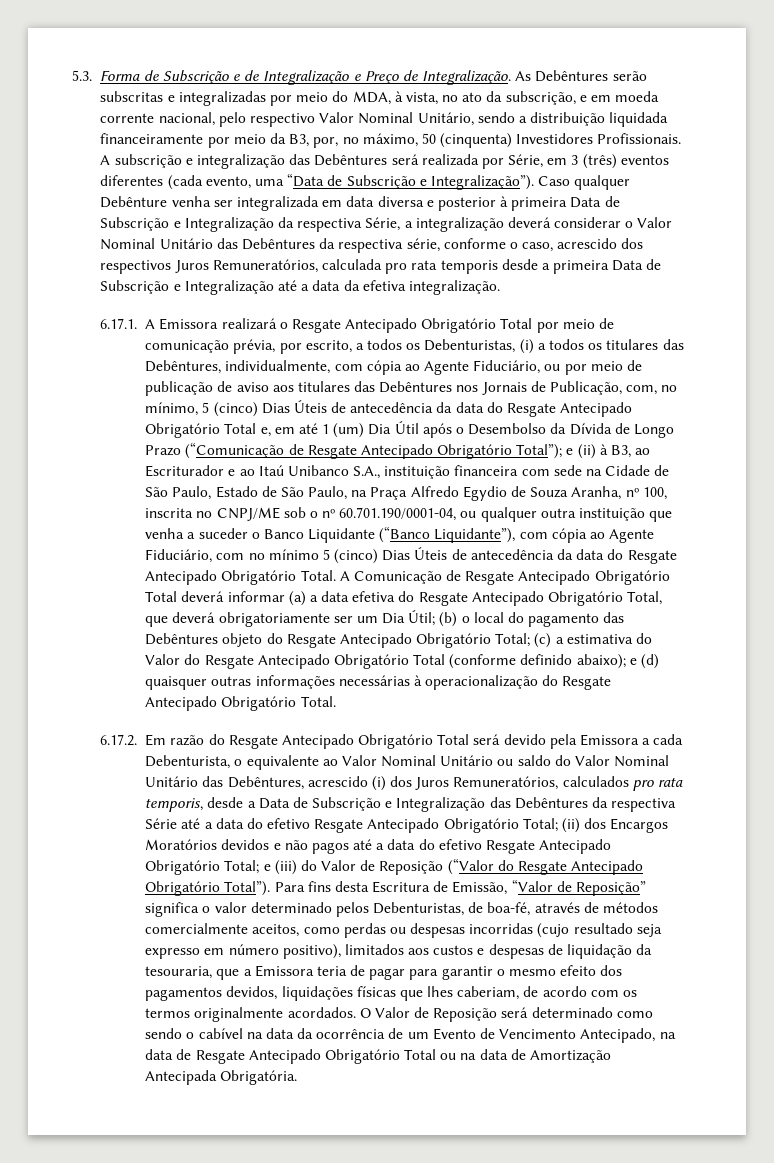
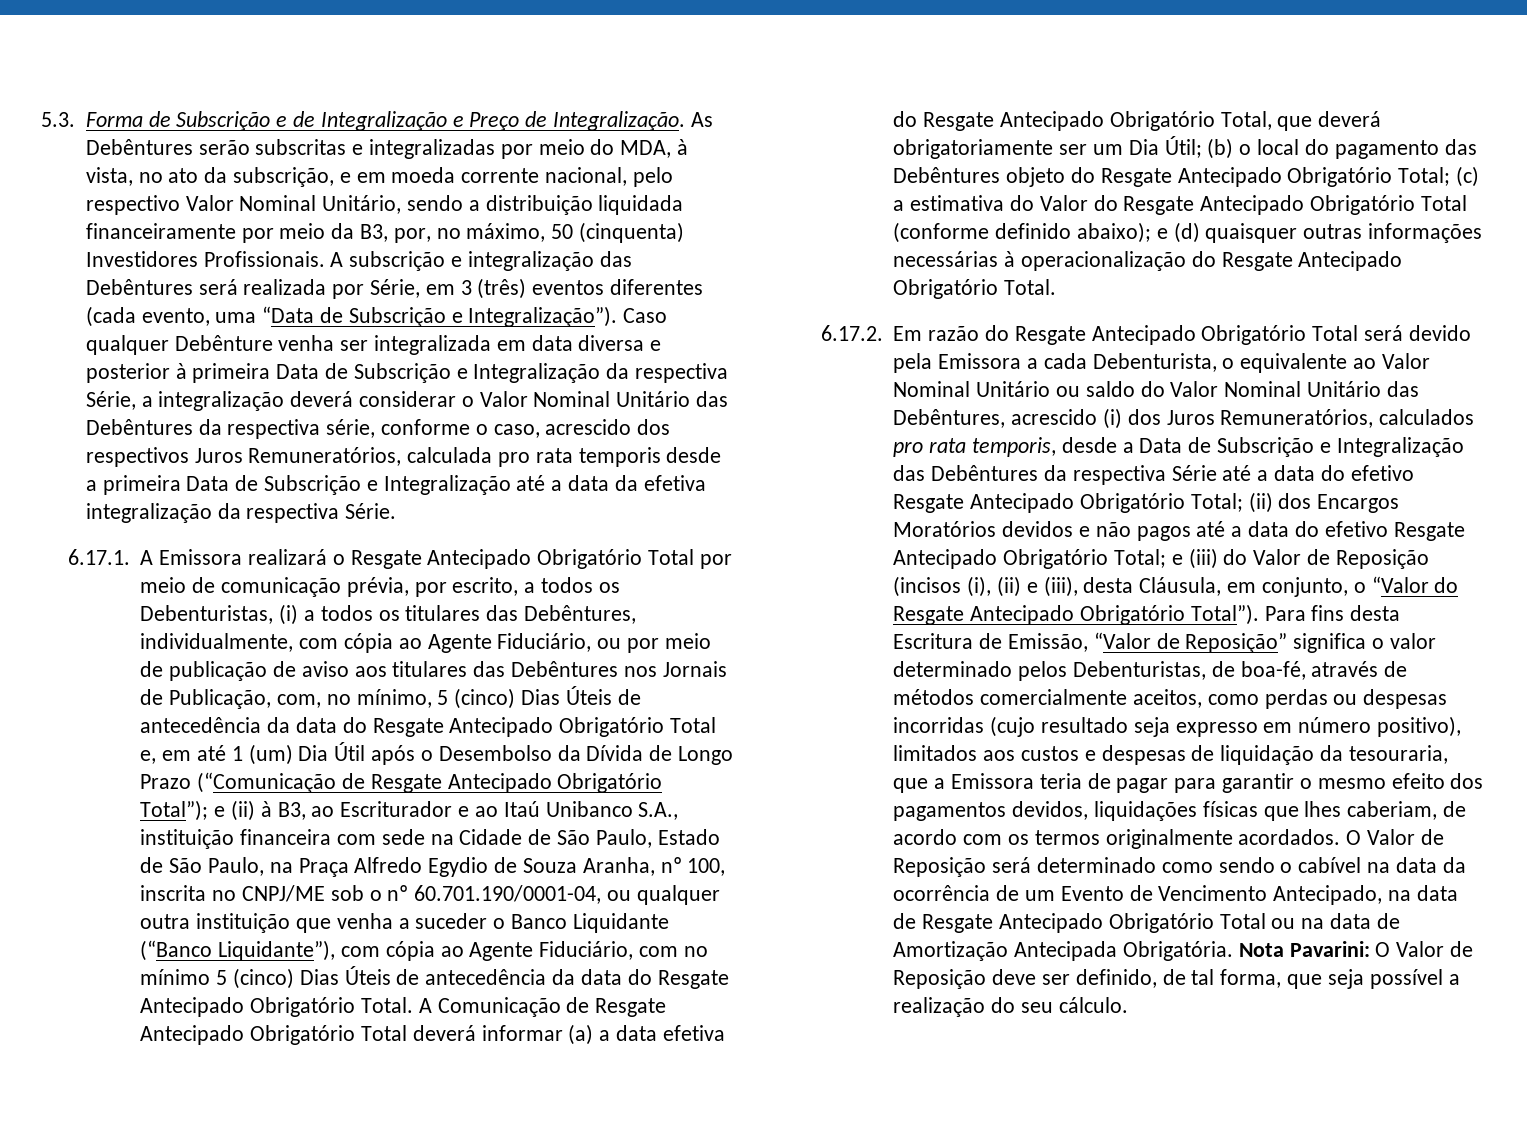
[408,280,500,295] integralização. -> [85,503,397,523] integralização da respectiva Série.
[447,858,494,875] (“Valor -> [893,576,1429,597] (incisos (i), (ii) e (iii), desta Cláusula, em conjunto, o “Valor
(298, 1077) none -> [1238,941,1474,957] [893,969,1460,989] [893,997,1128,1017] Nota Pavarini: O Valor de Reposição deve ser definido, de tal forma, que seja possível a realização do seu cálculo.

